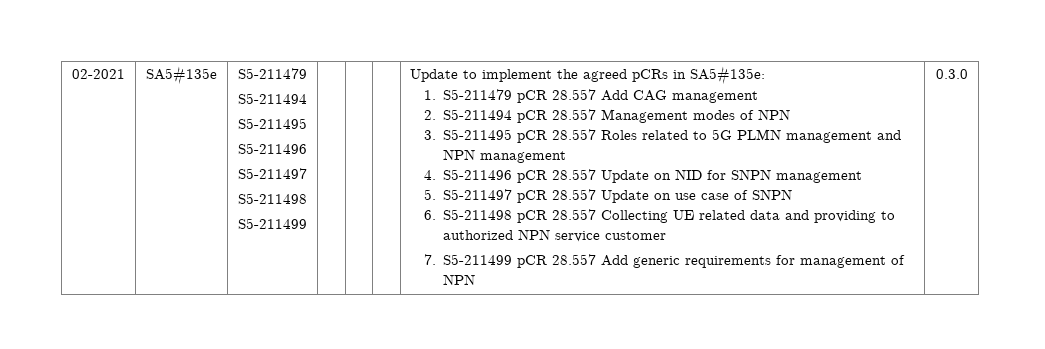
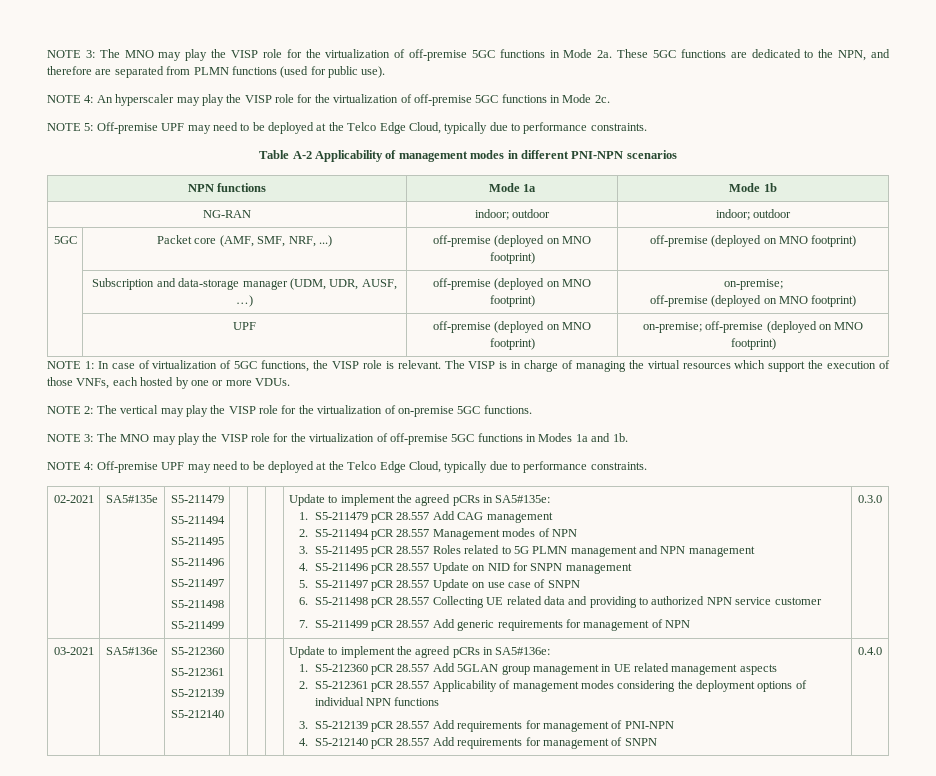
(72, 74) none -> [47,49,890,61] [47,66,386,78] [47,94,610,106] [47,122,647,134] [259,150,677,162] [187,183,267,192] [488,183,537,192] [729,183,777,192] [203,210,251,218] [474,209,551,220] [715,209,792,220] [53,236,77,244] [157,235,332,247] [432,235,592,247] [489,252,535,264] [649,235,857,247] [92,278,397,290] [236,295,253,307] [432,278,592,290] [489,295,535,307] [723,279,783,290] [649,295,857,307] [233,322,256,330] [432,321,592,333] [489,338,535,350] [642,321,864,333] [730,338,776,350] [47,360,890,372] [47,377,290,389] [47,405,532,417] [47,433,628,445] [47,461,647,473] NOTE 3: The MNO may play the VISP role for the virtualization of off-premise 5GC functions in Mode 2a. These 5GC functions are dedicated to the NPN, and therefore are separated from PLMN functions (used for public use). // NOTE 4: An hyperscaler may play the VISP role for the virtualization of off-premise 5GC functions in Mode 2c. // NOTE 5: Off-premise UPF may need to be deployed at the Telco Edge Cloud, typically due to performance constraints. // Table A-2 Applicability of management modes in different PNI-NPN scenarios // NPN functions | Mode 1a | Mode 1b // NG-RAN | indoor; outdoor | indoor; outdoor // 5GC | Packet core (AMF, SMF, NRF, ...) | off-premise (deployed on MNO footprint) | off-premise (deployed on MNO footprint) // | Subscription and data-storage manager (UDM, UDR, AUSF, …) | off-premise (deployed on MNO footprint) | on-premise; // off-premise (deployed on MNO footprint) // | UPF | off-premise (deployed on MNO footprint) | on-premise; off-premise (deployed on MNO footprint) // NOTE 1: In case of virtualization of 5GC functions, the VISP role is relevant. The VISP is in charge of managing the virtual resources which support the execution of those VNFs, each hosted by one or more VDUs. // NOTE 2: The vertical may play the VISP role for the virtualization of on-premise 5GC functions. // NOTE 3: The MNO may play the VISP role for the virtualization of off-premise 5GC functions in Modes 1a and 1b. // NOTE 4: Off-premise UPF may need to be deployed at the Telco Edge Cloud, typically due to performance constraints. //
(968, 74) none -> [53,647,94,655] [106,647,158,655] [170,647,224,655] [170,668,224,676] [170,689,224,697] [170,710,224,718] [288,646,551,658] [299,663,777,675] [299,680,807,692] [314,697,440,706] [299,720,674,732] [299,737,657,749] [858,647,882,655] // 03-2021 | SA5#136e | S5-212360 // S5-212361 // S5-212139 // S5-212140 | | | | Update to implement the agreed pCRs in SA5#136e: // 1. S5-212360 pCR 28.557 Add 5GLAN group management in UE related management aspects // 2. S5-212361 pCR 28.557 Applicability of management modes considering the deployment options of individual NPN functions // 3. S5-212139 pCR 28.557 Add requirements for management of PNI-NPN // 4. S5-212140 pCR 28.557 Add requirements for management of SNPN | 0.4.0

